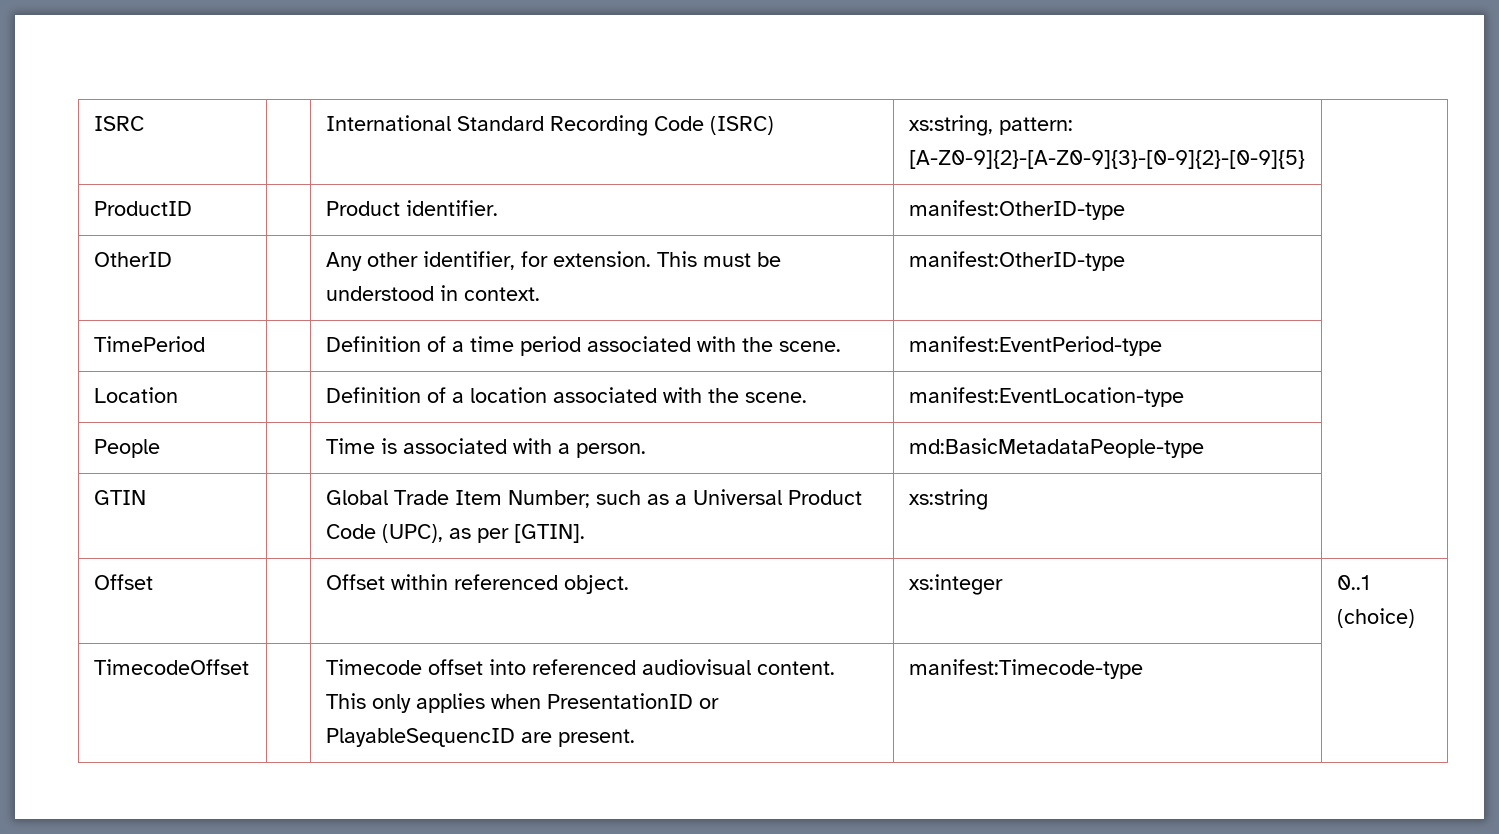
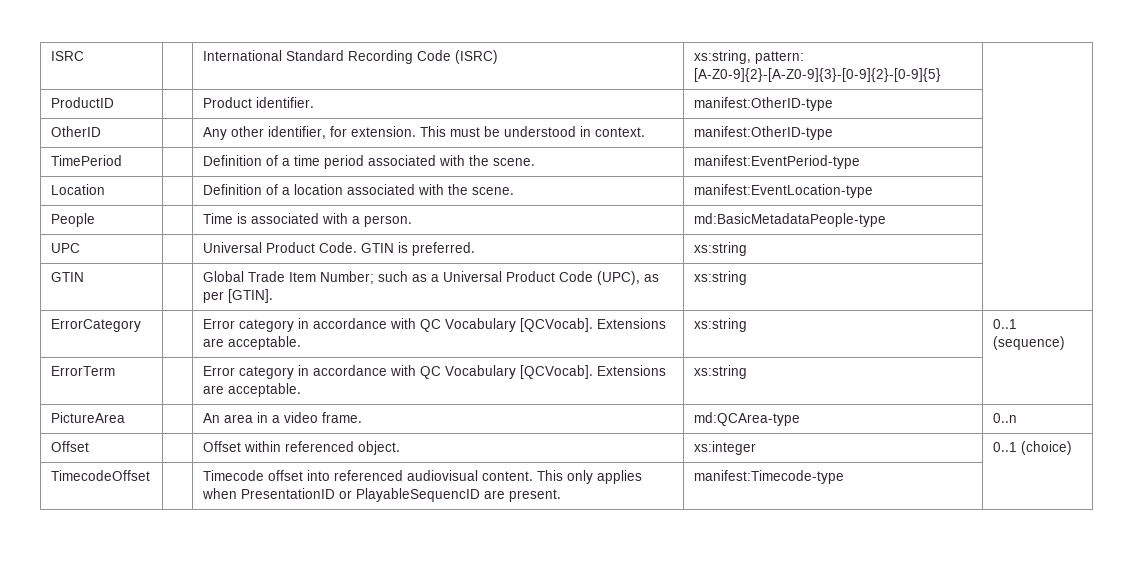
(1205, 448) none -> [51,243,81,253] [203,242,476,256] [694,242,748,256] // UPC | | Universal Product Code. GTIN is preferred. | xs:string |
(989, 499) none -> [51,319,142,332] [203,318,667,332] [203,336,302,350] [694,318,748,332] [993,319,1018,329] [993,336,1066,350] [51,366,116,376] [203,365,667,379] [203,383,302,397] [694,365,748,379] [51,412,126,423] [203,412,363,423] [694,412,801,426] [993,413,1018,423] // ErrorCategory | | Error category in accordance with QC Vocabulary [QCVocab]. Extensions are acceptable. | xs:string | 0..1 (sequence) // ErrorTerm | | Error category in accordance with QC Vocabulary [QCVocab]. Extensions are acceptable. | xs:string | // PictureArea | | An area in a video frame. | md:QCArea-type | 0..n

